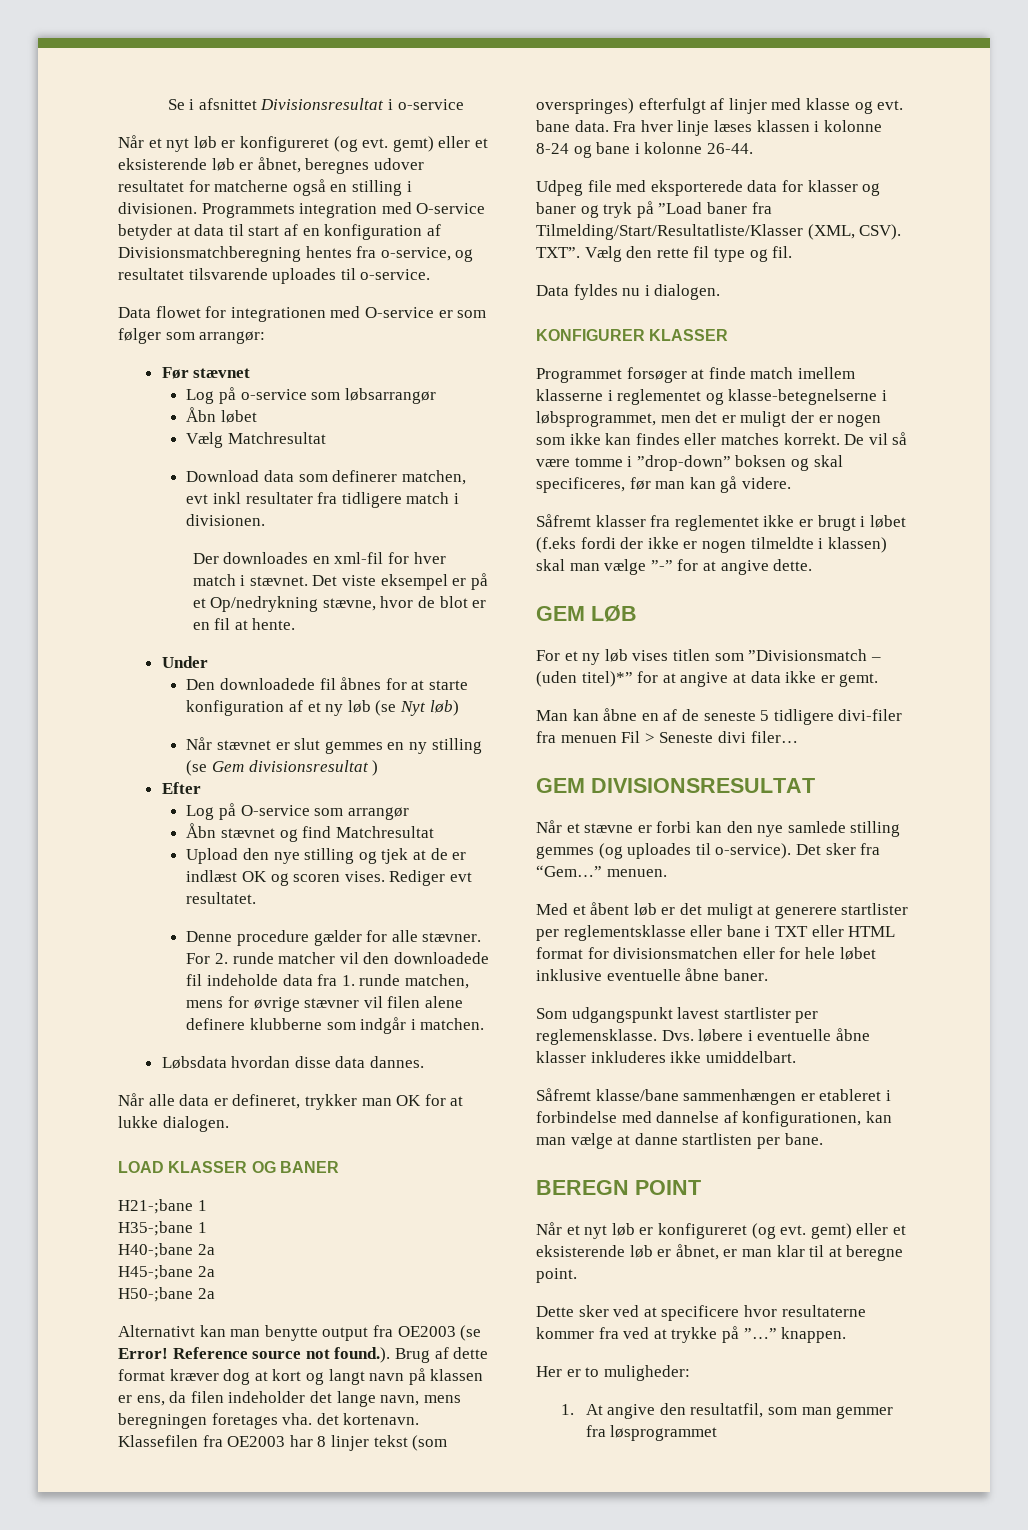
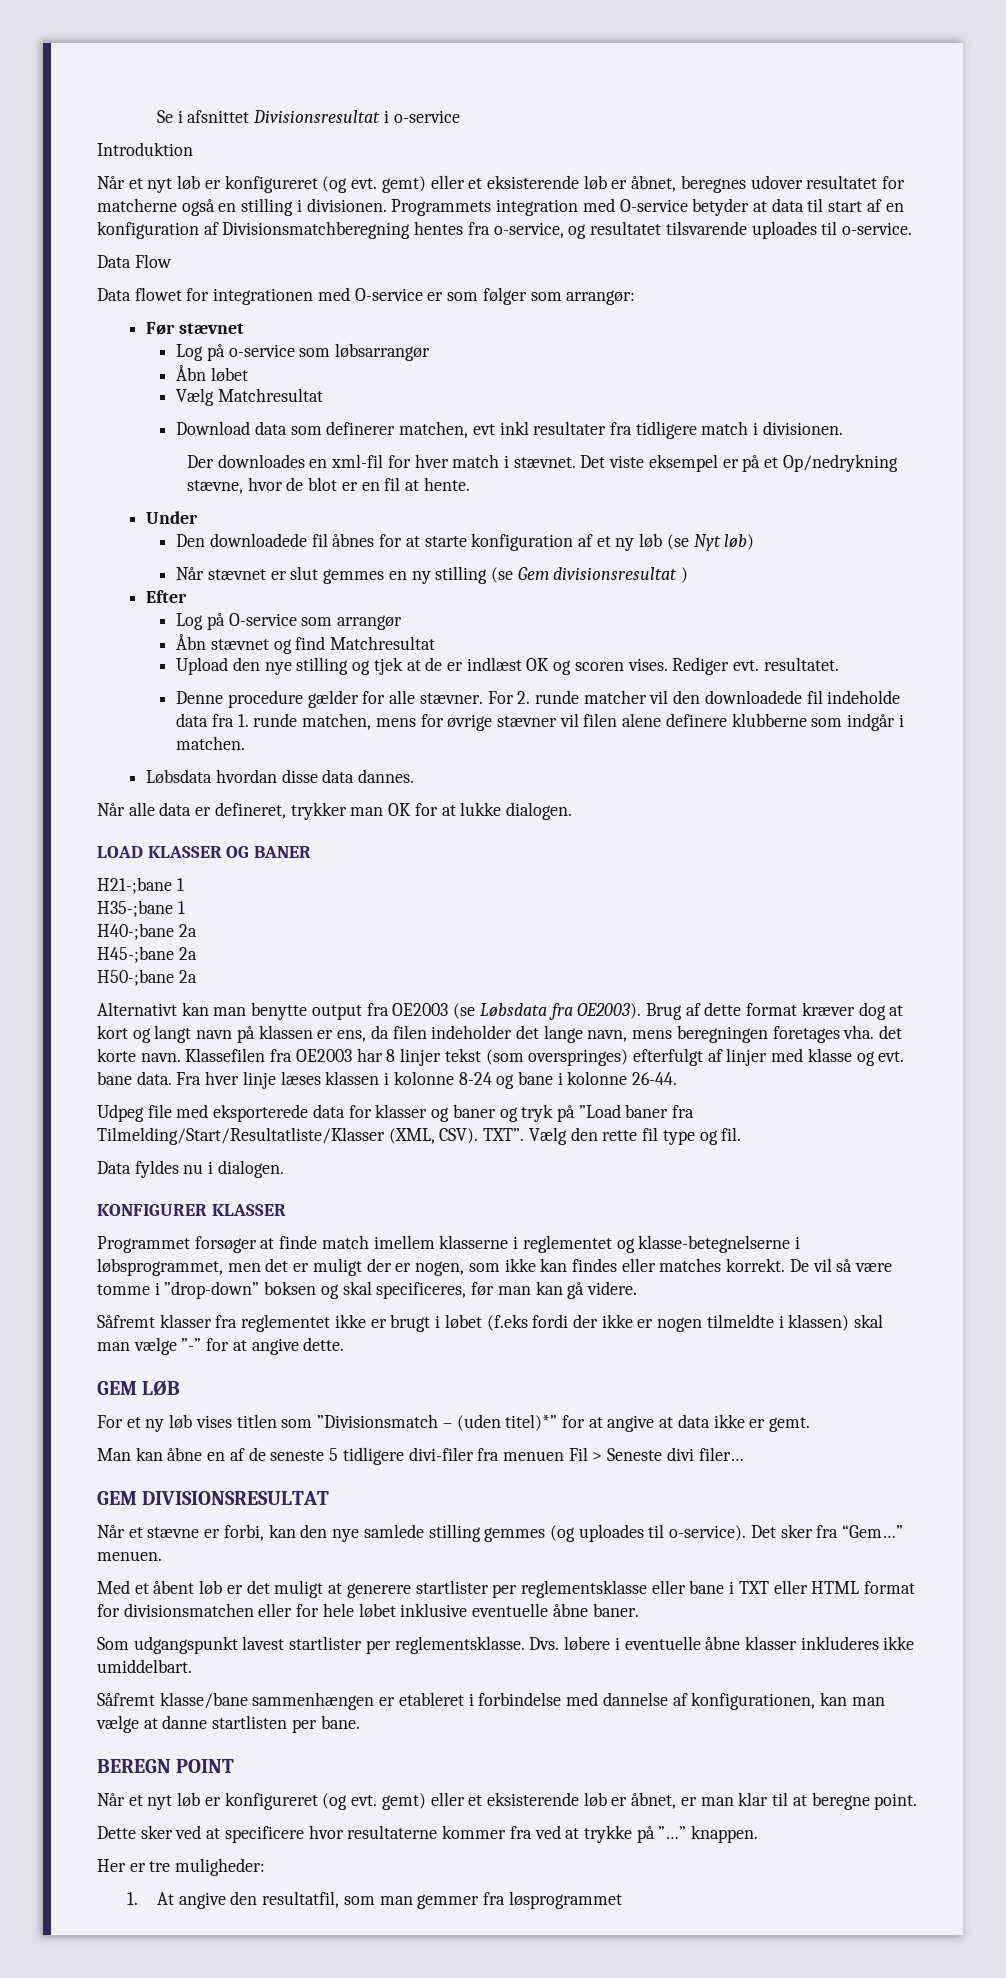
(464, 104) none -> [97,142,193,156] // Introduktion
(431, 274) none -> [97,254,172,268] // Data Flow
[449,872,472,882] evt -> [733,660,760,671] evt.
[118,1347,391,1363] Error! Reference source not found.). -> [479,1003,642,1020] Løbsdata fra OE2003).
[343,1413,420,1425] kortenavn. -> [97,1048,181,1062] korte navn.
[837,414,882,427] nogen -> [415,1261,465,1276] nogen,
[656,821,692,833] forbi -> [223,1524,264,1541] forbi,
[536,1029,657,1045] reglemensklasse. -> [394,1636,525,1654] reglementsklasse.
[585,1367,600,1377] to -> [149,1861,171,1872] tre

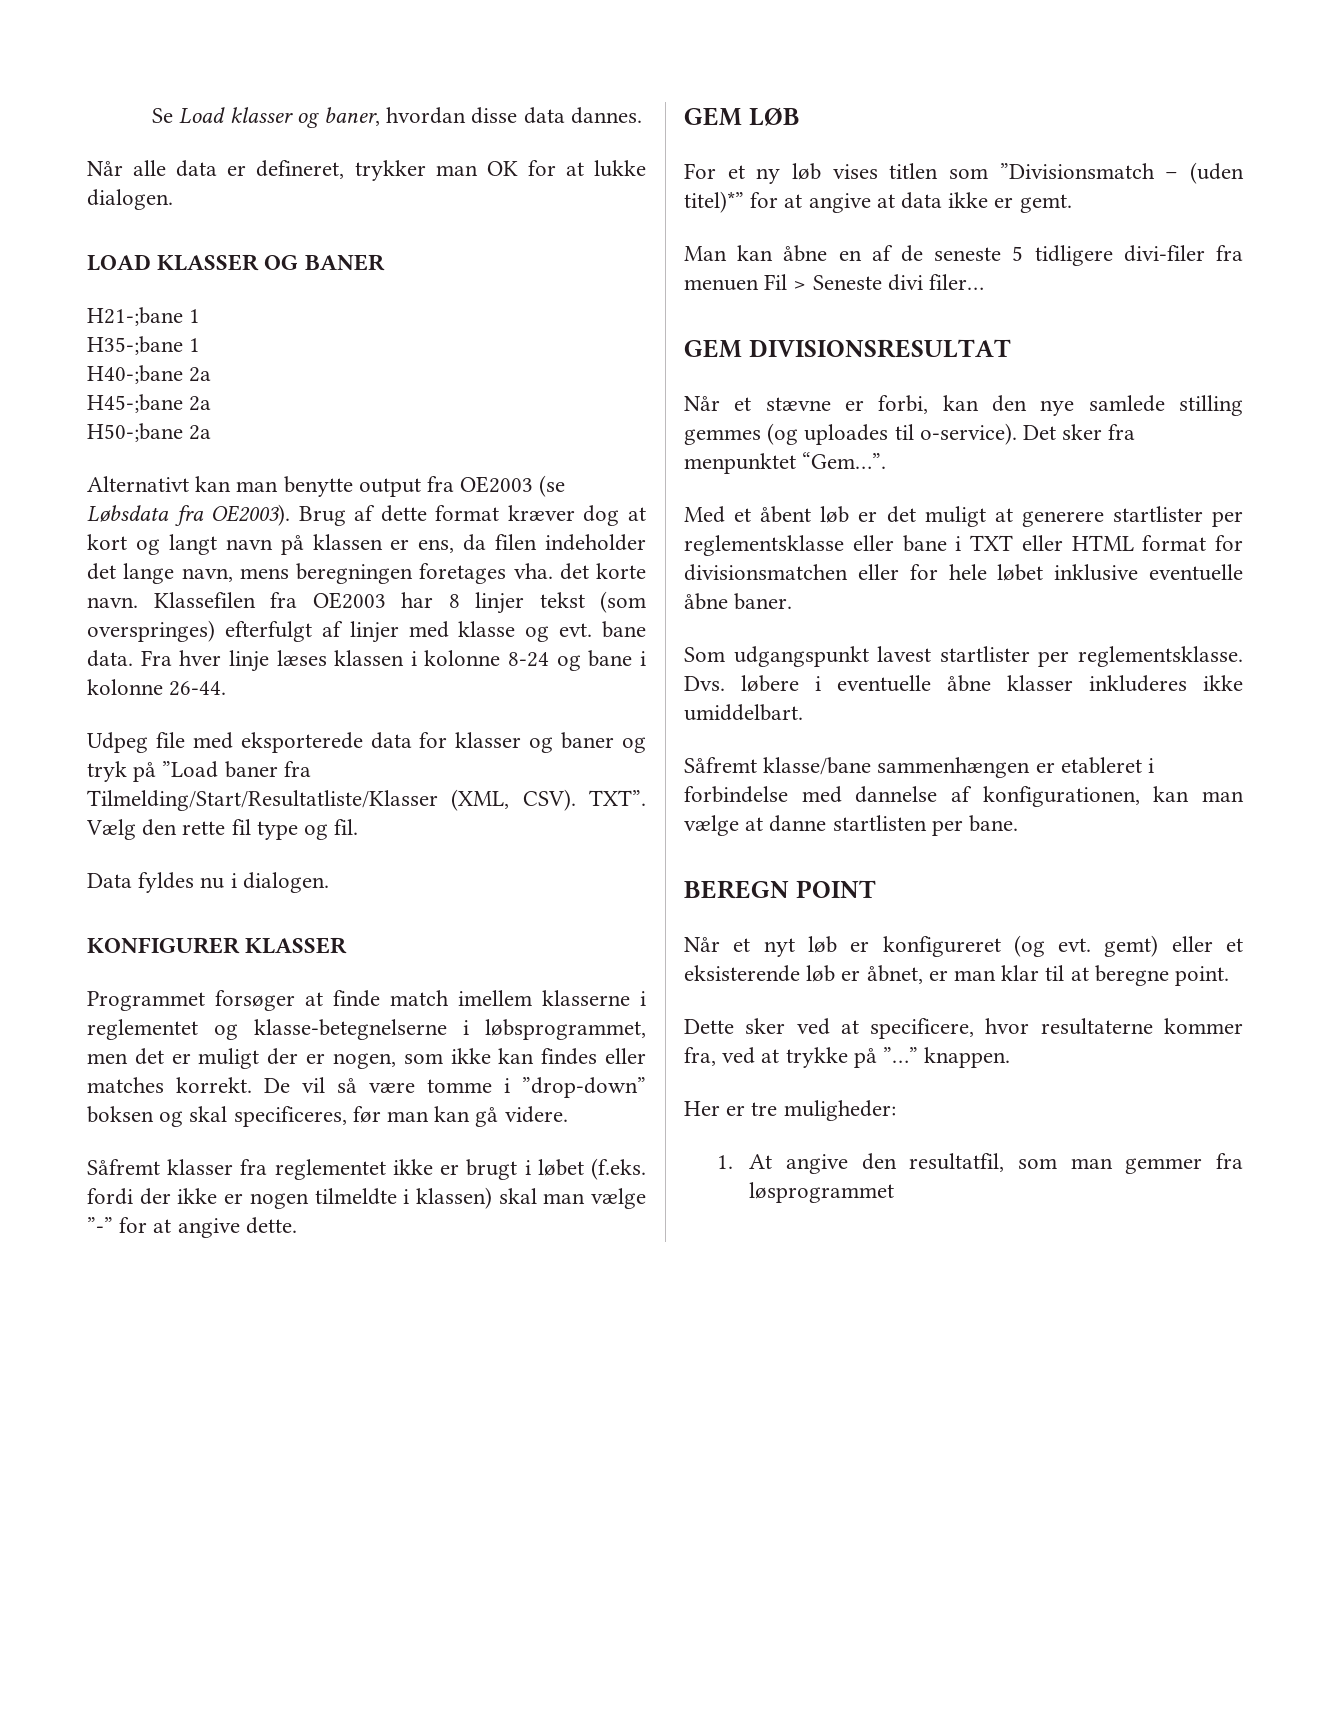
[177,110,460,123] [97,142,193,156] [97,175,906,193] [97,198,904,216] [97,221,912,239] [97,254,172,268] [97,287,636,305] [146,322,244,335] [176,343,431,361] [176,365,248,382] [176,388,323,406] [176,421,843,439] [186,454,898,472] [186,477,470,494] [146,511,199,524] [176,533,755,551] [176,566,689,584] [146,590,188,603] [176,613,403,630] [176,634,436,654] [176,657,839,675] [176,690,901,708] [176,713,904,731] [176,736,246,750] [146,769,213,784] i afsnittet Divisionsresultat i o-service // Introduktion // Når et nyt løb er konfigureret (og evt. gemt) eller et eksisterende løb er åbnet, beregnes udover resultatet for matcherne også en stilling i divisionen. Programmets integration med O-service betyder at data til start af en konfiguration af Divisionsmatchberegning hentes fra o-service, og resultatet tilsvarende uploades til o-service. // Data Flow // Data flowet for integrationen med O-service er som følger som arrangør: // Før stævnet // Log på o-service som løbsarrangør // Åbn løbet // Vælg Matchresultat // Download data som definerer matchen, evt inkl resultater fra tidligere match i divisionen. // Der downloades en xml-fil for hver match i stævnet. Det viste eksempel er på et Op/nedrykning stævne, hvor de blot er en fil at hente. // Under // Den downloadede fil åbnes for at starte konfiguration af et ny løb (se Nyt løb) // Når stævnet er slut gemmes en ny stilling (se Gem divisionsresultat ) // Efter // Log på O-service som arrangør // Åbn stævnet og find Matchresultat // Upload den nye stilling og tjek at de er indlæst OK og scoren vises. Rediger evt. resultatet. // Denne procedure gælder for alle stævner. For 2. runde matcher vil den downloadede fil indeholde data fra 1. runde matchen, mens for øvrige stævner vil filen alene definere klubberne som indgår i matchen. // Løbsdata -> [179,107,381,128] Load klasser og baner,
[486,1314,528,1331] (f.eks -> [591,1158,646,1180] (f.eks.
[842,1525,904,1538] [97,1551,162,1561] “Gem…” menuen. -> [684,452,887,474] menpunktet “Gem…”.
[224,1826,304,1843] specificere -> [870,1018,975,1039] specificere,
[509,1826,532,1839] fra -> [684,1047,716,1066] fra,

